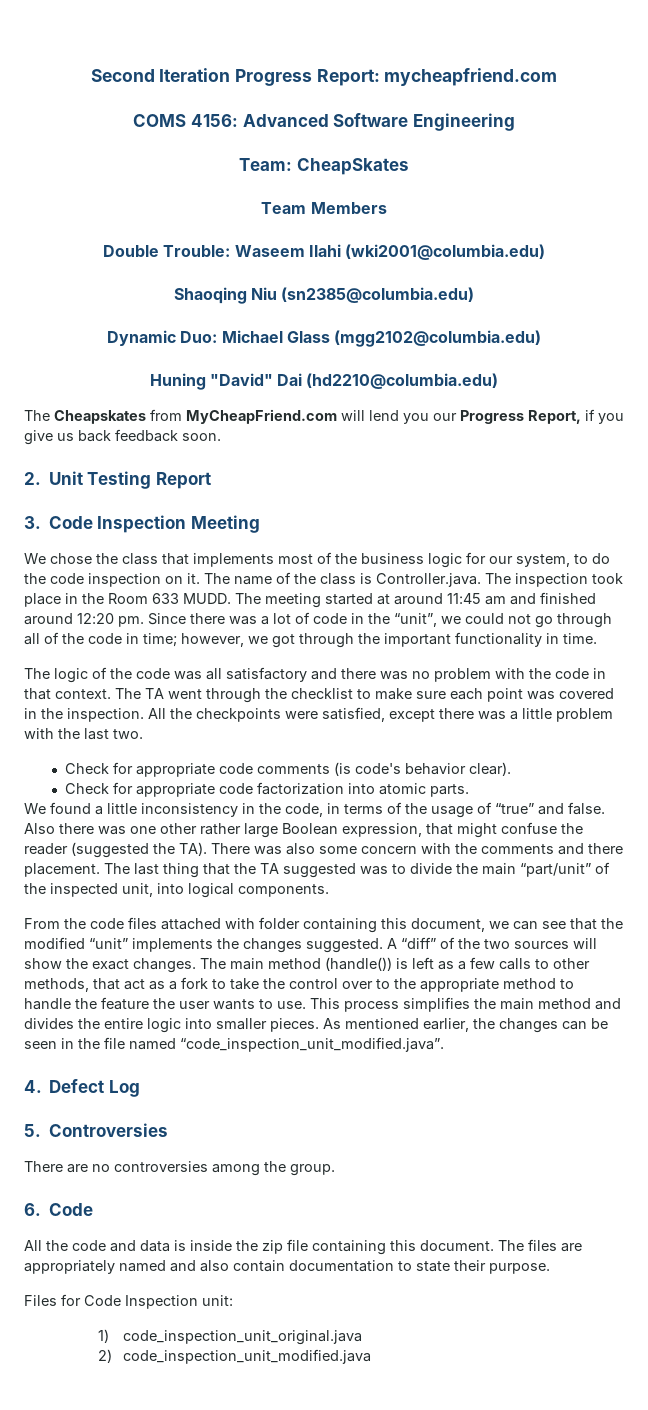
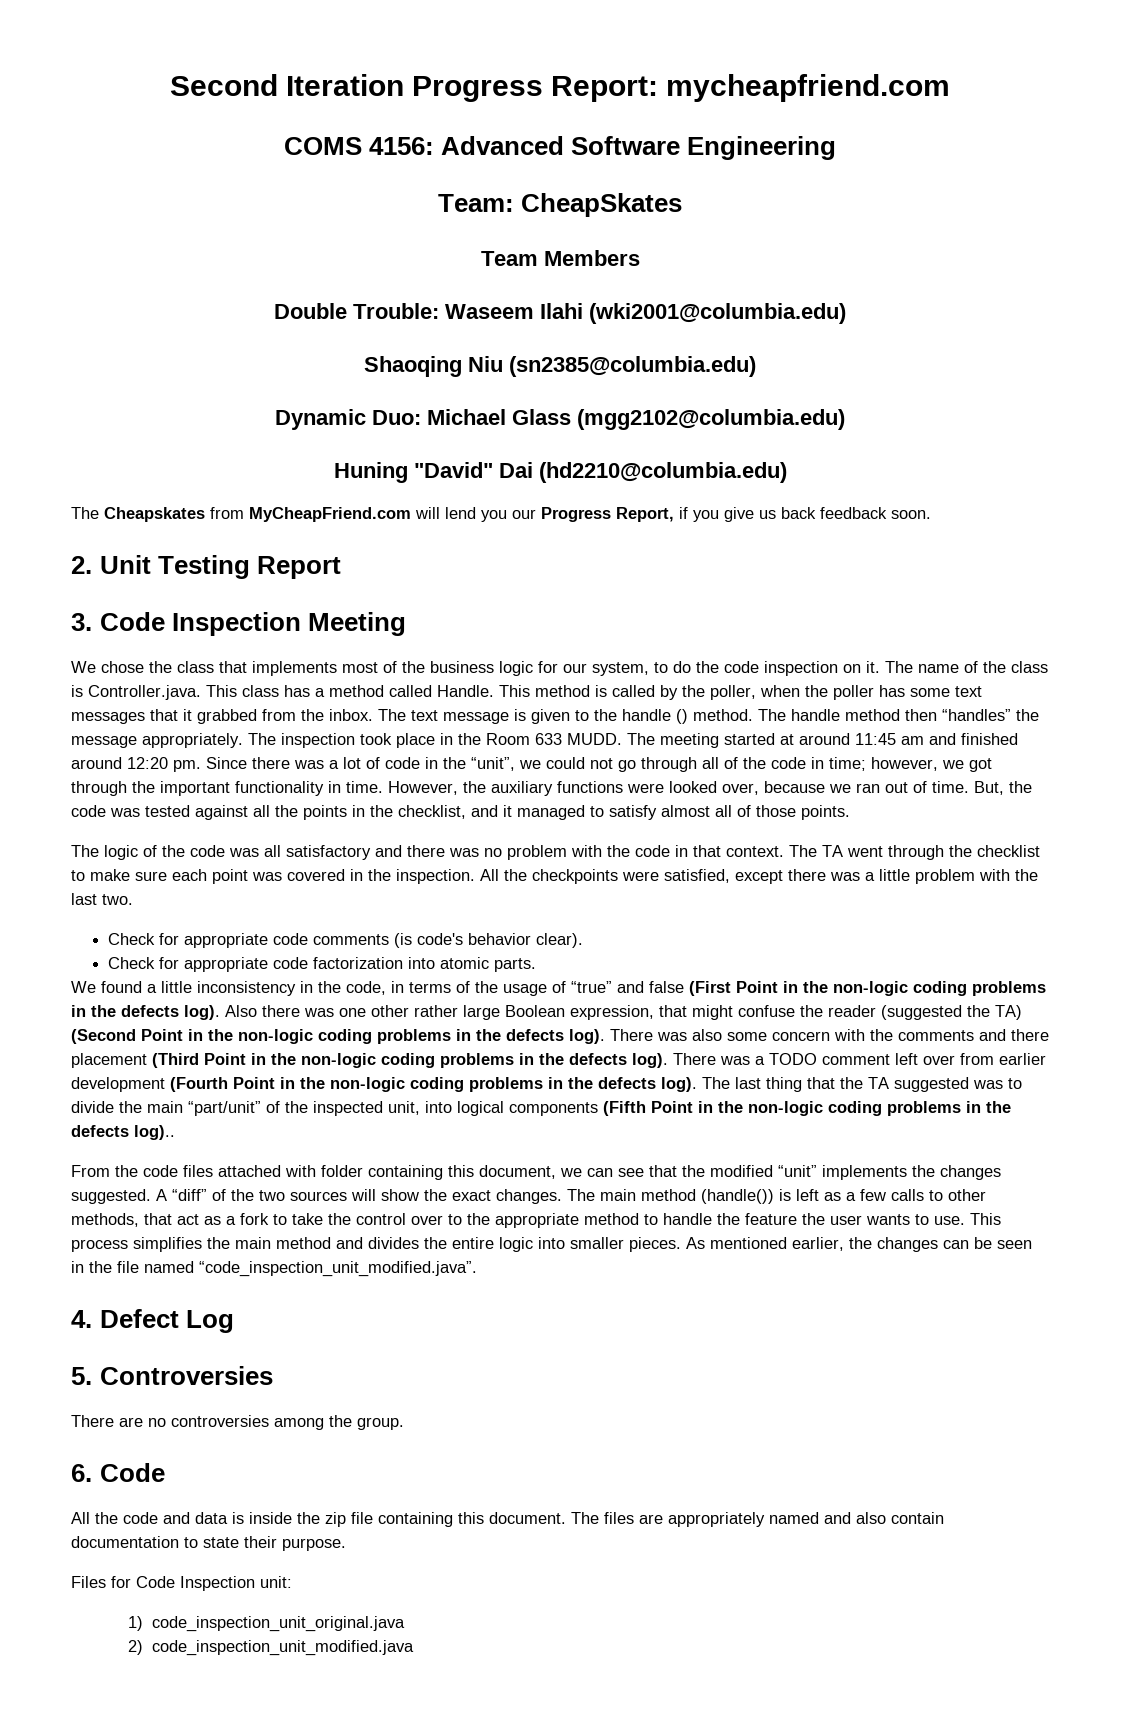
(481, 580) none -> [206,685,982,700] [71,709,1039,724] [71,733,243,748] This class has a method called Handle. This method is called by the poller, when the poller has some text messages that it grabbed from the inbox. The text message is given to the handle () method. The handle method then “handles” the message appropriately.
(597, 638) none -> [388,781,1032,796] [71,805,850,820] However, the auxiliary functions were looked over, because we ran out of time. But, the code was tested against all the points in the checklist, and it managed to satisfy almost all of those points.
[568,802,605,815] false. -> [649,981,1046,996] [71,1005,220,1020] false (First Point in the non-logic coding problems in the defects log).
[179,842,207,856] TA). -> [995,1005,1022,1020] [71,1029,605,1044] TA) (Second Point in the non-logic coding problems in the defects log).
[24,863,100,877] placement. -> [71,1053,1046,1068] [71,1077,697,1092] placement (Third Point in the non-logic coding problems in the defects log). There was a TODO comment left over from earlier development (Fourth Point in the non-logic coding problems in the defects log).
[238,884,329,897] components. -> [509,1101,1011,1116] [71,1125,175,1140] components (Fifth Point in the non-logic coding problems in the defects log)..

